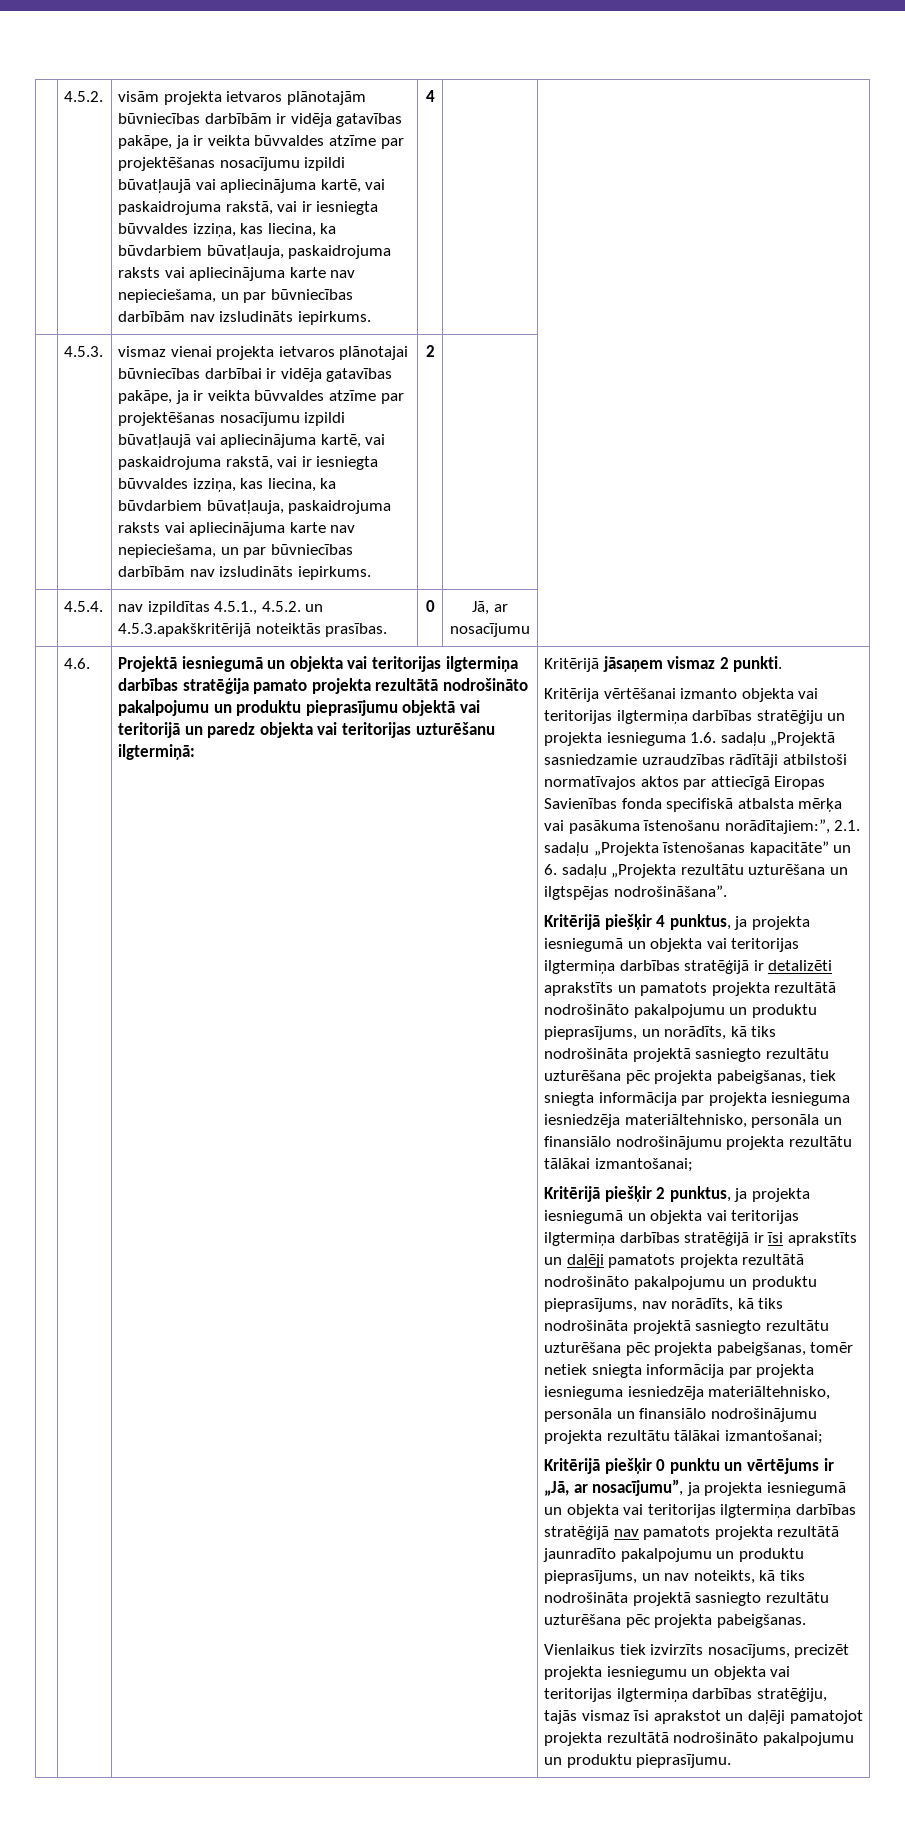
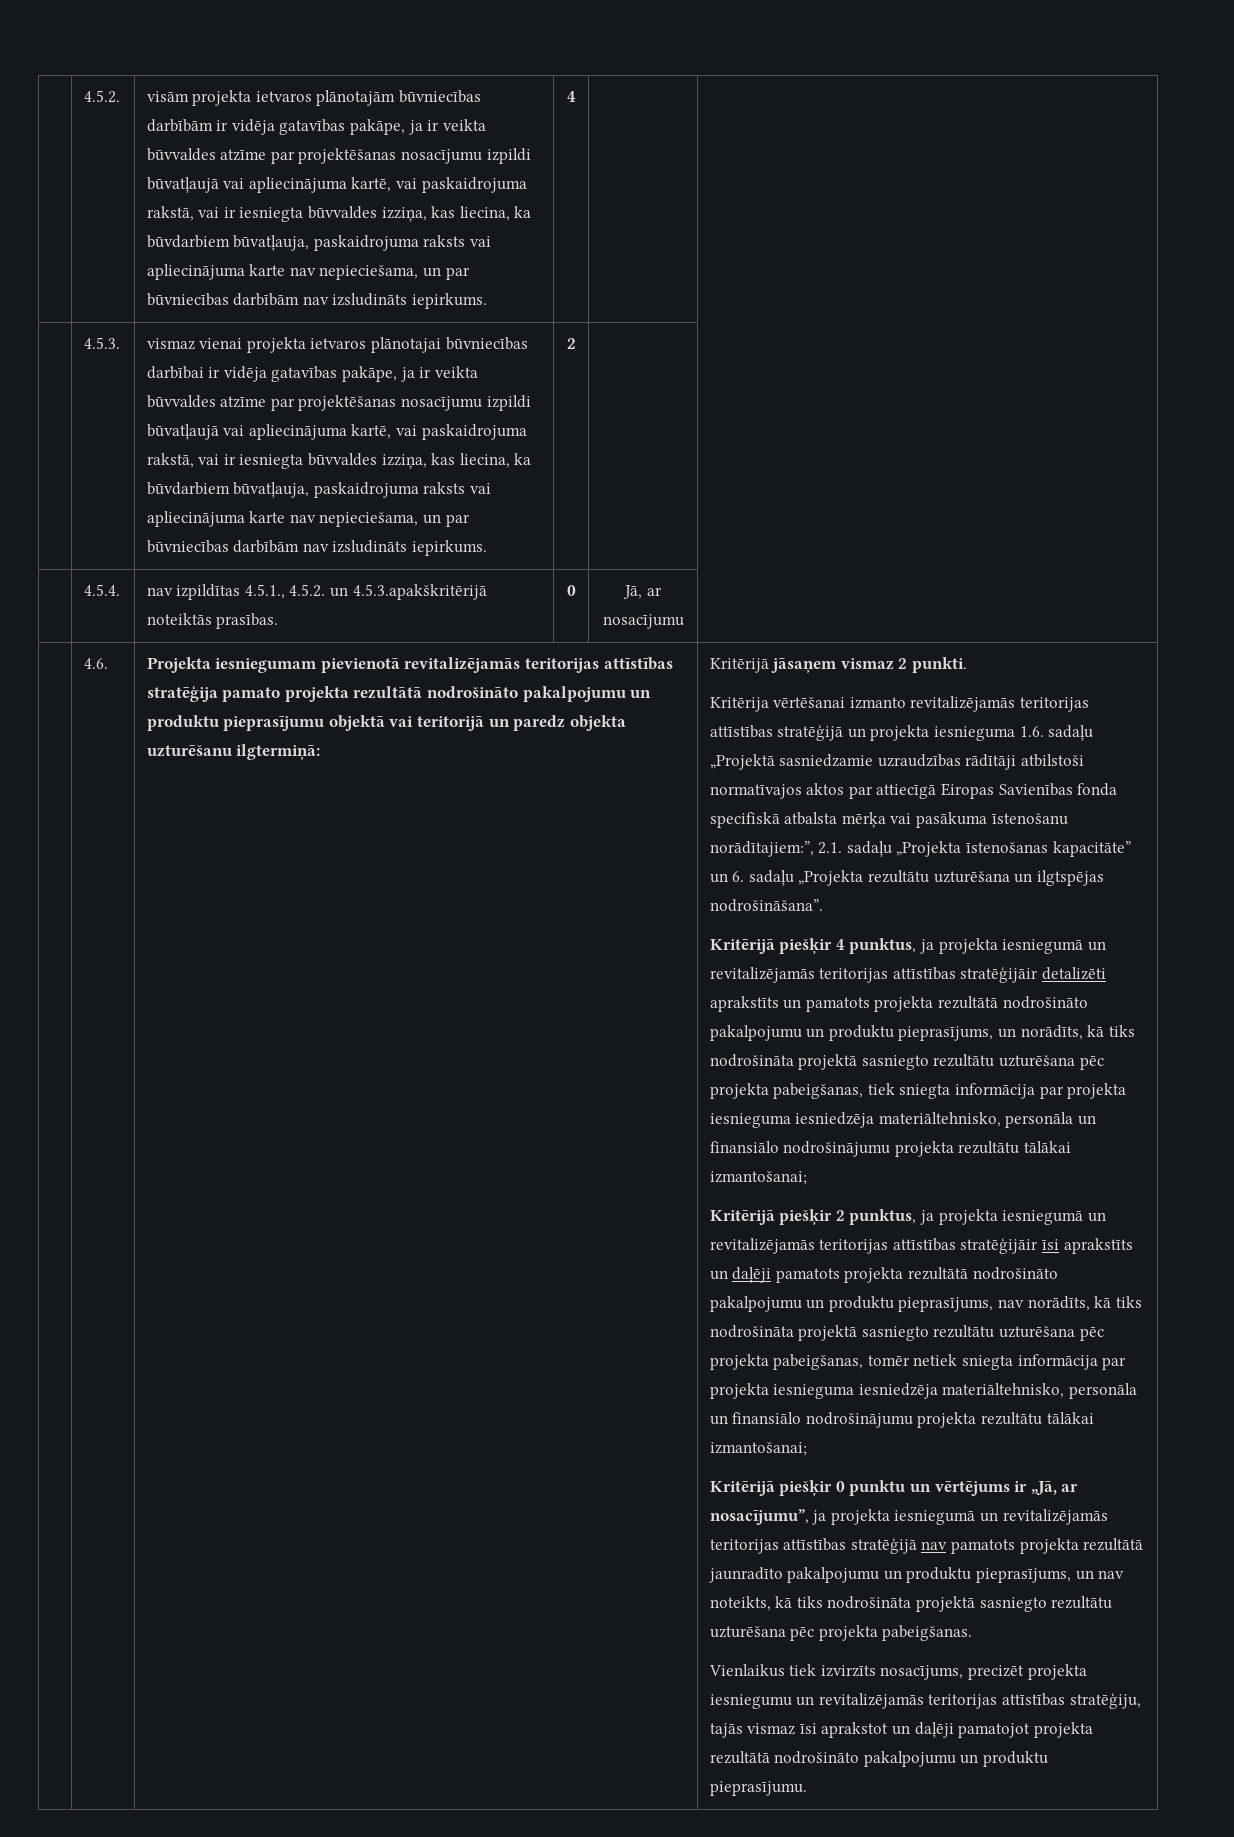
[118,656,518,672] [118,678,179,691] Projektā iesniegumā un objekta vai teritorijas ilgtermiņa darbības -> [146,657,673,673] Projekta iesniegumam pievienotā revitalizējamās teritorijas attīstības
[317,722,412,738] vai teritorijas -> (626, 723) none
[741,688,819,702] [544,710,823,724] objekta vai teritorijas ilgtermiņa darbības stratēģiju -> [910,696,1089,712] [709,725,844,741] revitalizējamās teritorijas attīstības stratēģijā
[650,938,800,952] [544,960,764,974] objekta vai teritorijas ilgtermiņa darbības stratēģijā ir -> [709,967,1039,983] revitalizējamās teritorijas attīstības stratēģijāir
[650,1210,800,1224] [544,1232,764,1246] objekta vai teritorijas ilgtermiņa darbības stratēģijā ir -> [709,1238,1039,1254] revitalizējamās teritorijas attīstības stratēģijāir
[566,1504,857,1518] objekta vai teritorijas ilgtermiņa darbības -> [1002,1509,1108,1525] [709,1538,847,1554] revitalizējamās teritorijas attīstības
[713,1666,791,1680] [544,1688,753,1702] objekta vai teritorijas ilgtermiņa darbības -> [818,1693,1065,1709] revitalizējamās teritorijas attīstības

